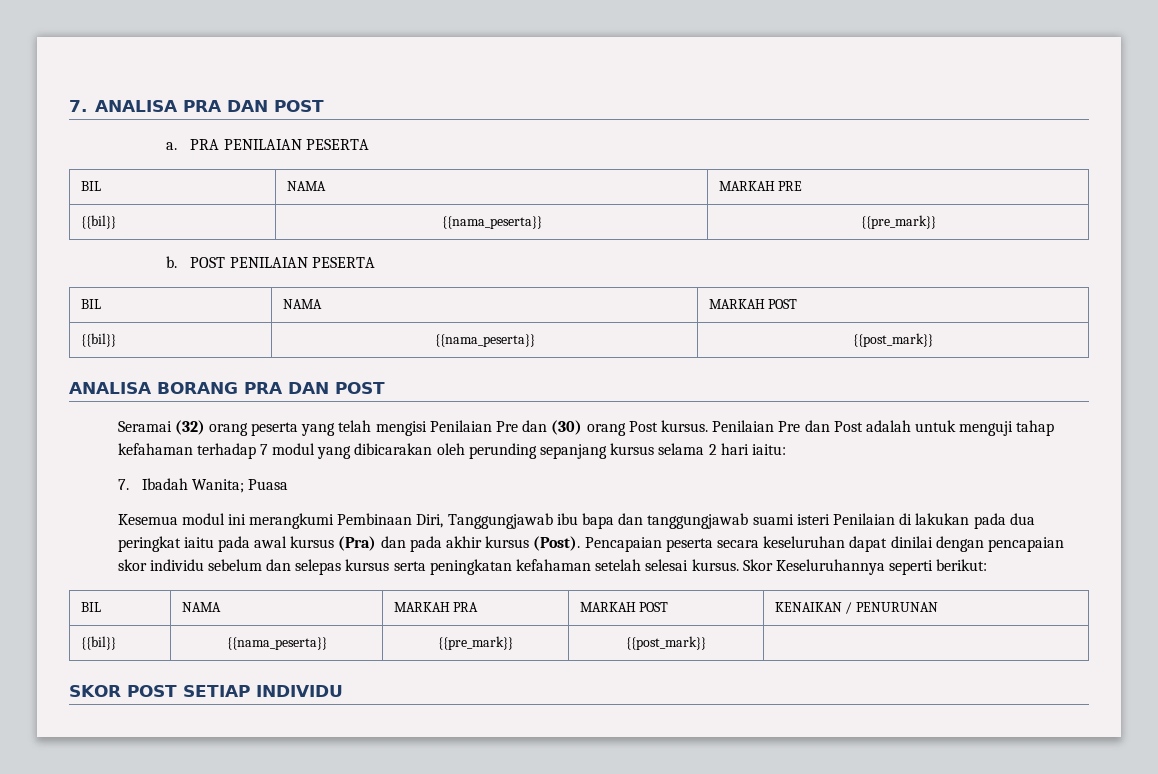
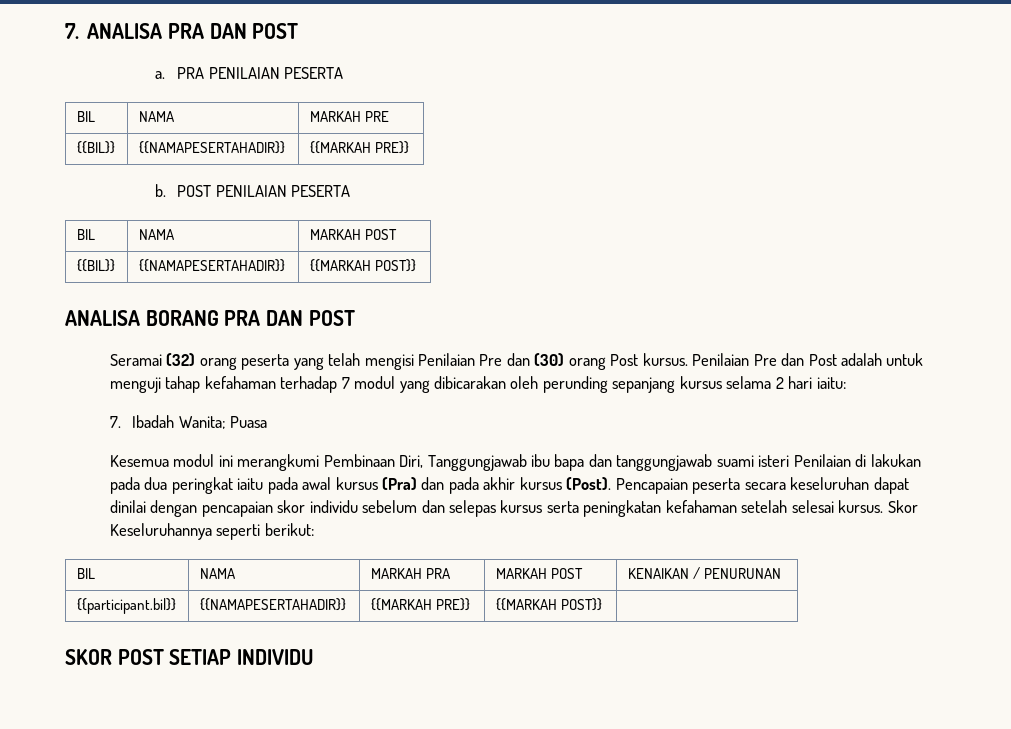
[80,215,116,229] [441,216,542,229] [860,215,936,229] {{bil}} | {{nama_peserta}} | {{pre_mark}} -> [76,141,115,154] [138,141,285,154] [309,141,409,154] {{BIL}} | {{NAMAPESERTAHADIR}} | {{MARKAH PRE}}
[80,333,116,347] [434,334,535,347] [853,333,933,347] {{bil}} | {{nama_peserta}} | {{post_mark}} -> [76,259,115,272] [138,259,285,272] [309,259,416,272] {{BIL}} | {{NAMAPESERTAHADIR}} | {{MARKAH POST}}
[80,636,116,650] [226,637,327,650] [438,636,513,650] [626,636,706,650] {{bil}} | {{nama_peserta}} | {{pre_mark}} | {{post_mark}} -> [76,598,176,614] [199,598,346,611] [370,598,470,611] [495,598,602,611] {{participant.bil}} | {{NAMAPESERTAHADIR}} | {{MARKAH PRE}} | {{MARKAH POST}}

